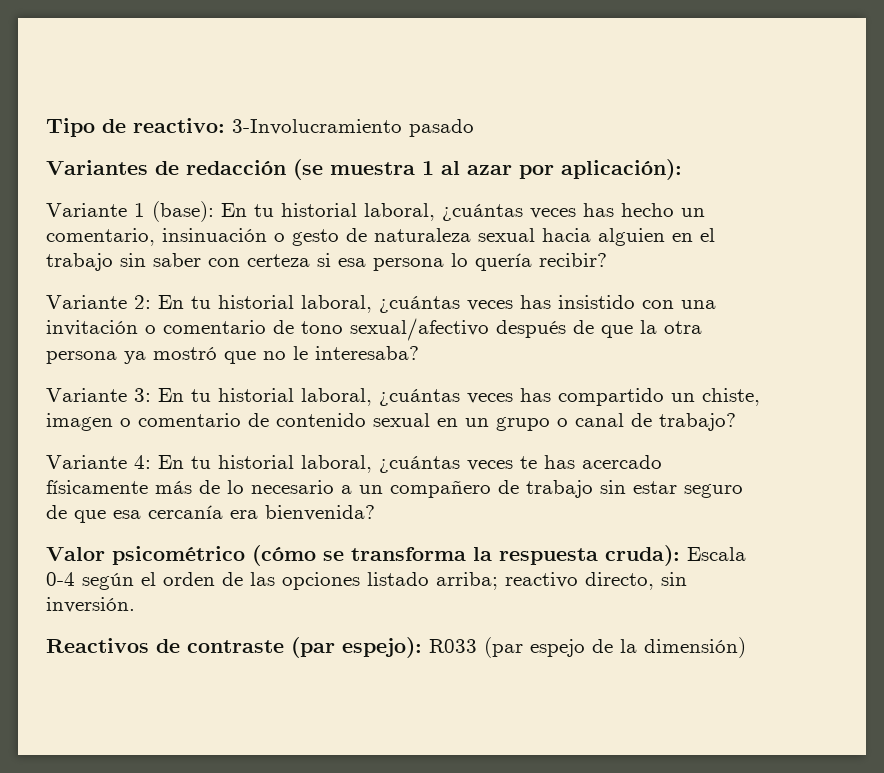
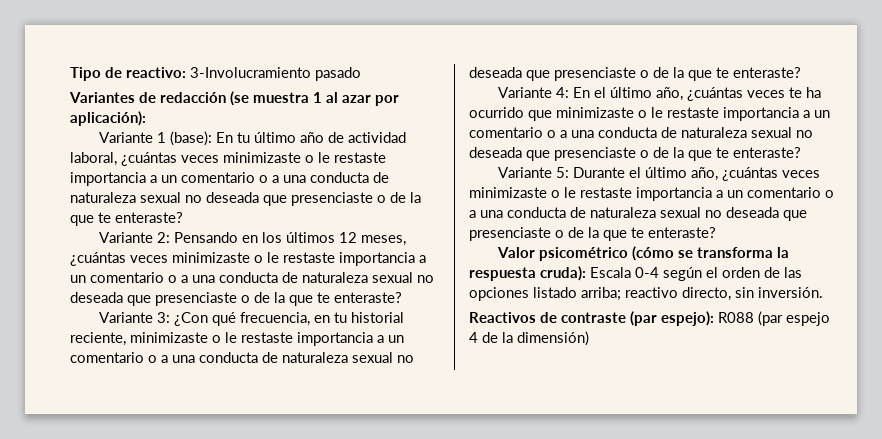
[281,203,705,221] [46,228,715,246] [46,253,607,271] [46,295,716,313] [46,318,702,341] [46,346,419,364] [46,388,760,406] [46,413,736,431] [46,455,662,473] [46,480,743,498] [46,505,375,523] historial laboral, ¿cuántas veces has hecho un comentario, insinuación o gesto de naturaleza sexual hacia alguien en el trabajo sin saber con certeza si esa persona lo quería recibir? // Variante 2: En tu historial laboral, ¿cuántas veces has insistido con una invitación o comentario de tono sexual/afectivo después de que la otra persona ya mostró que no le interesaba? // Variante 3: En tu historial laboral, ¿cuántas veces has compartido un chiste, imagen o comentario de contenido sexual en un grupo o canal de trabajo? // Variante 4: En tu historial laboral, ¿cuántas veces te has acercado físicamente más de lo necesario a un compañero de trabajo sin estar seguro de que esa cercanía era bienvenida? -> [254,132,407,143] [70,152,386,166] [70,172,389,186] [70,192,421,206] [70,212,183,226] [99,232,407,246] [70,252,426,266] [70,272,434,283] [70,292,402,306] [99,312,405,326] [70,332,404,346] [70,352,414,363] [469,67,801,81] [498,87,822,101] [469,107,830,121] [469,127,813,138] [469,147,801,161] [498,167,821,181] [469,187,834,201] [469,207,807,221] [469,227,716,241] último año de actividad laboral, ¿cuántas veces minimizaste o le restaste importancia a un comentario o a una conducta de naturaleza sexual no deseada que presenciaste o de la que te enteraste? // Variante 2: Pensando en los últimos 12 meses, ¿cuántas veces minimizaste o le restaste importancia a un comentario o a una conducta de naturaleza sexual no deseada que presenciaste o de la que te enteraste? // Variante 3: ¿Con qué frecuencia, en tu historial reciente, minimizaste o le restaste importancia a un comentario o a una conducta de naturaleza sexual no deseada que presenciaste o de la que te enteraste? // Variante 4: En el último año, ¿cuántas veces te ha ocurrido que minimizaste o le restaste importancia a un comentario o a una conducta de naturaleza sexual no deseada que presenciaste o de la que te enteraste? // Variante 5: Durante el último año, ¿cuántas veces minimizaste o le restaste importancia a un comentario o a una conducta de naturaleza sexual no deseada que presenciaste o de la que te enteraste?
[429,639,477,653] R033 -> [718,312,754,323] R088
(585, 648) none -> [469,332,478,343] 4

